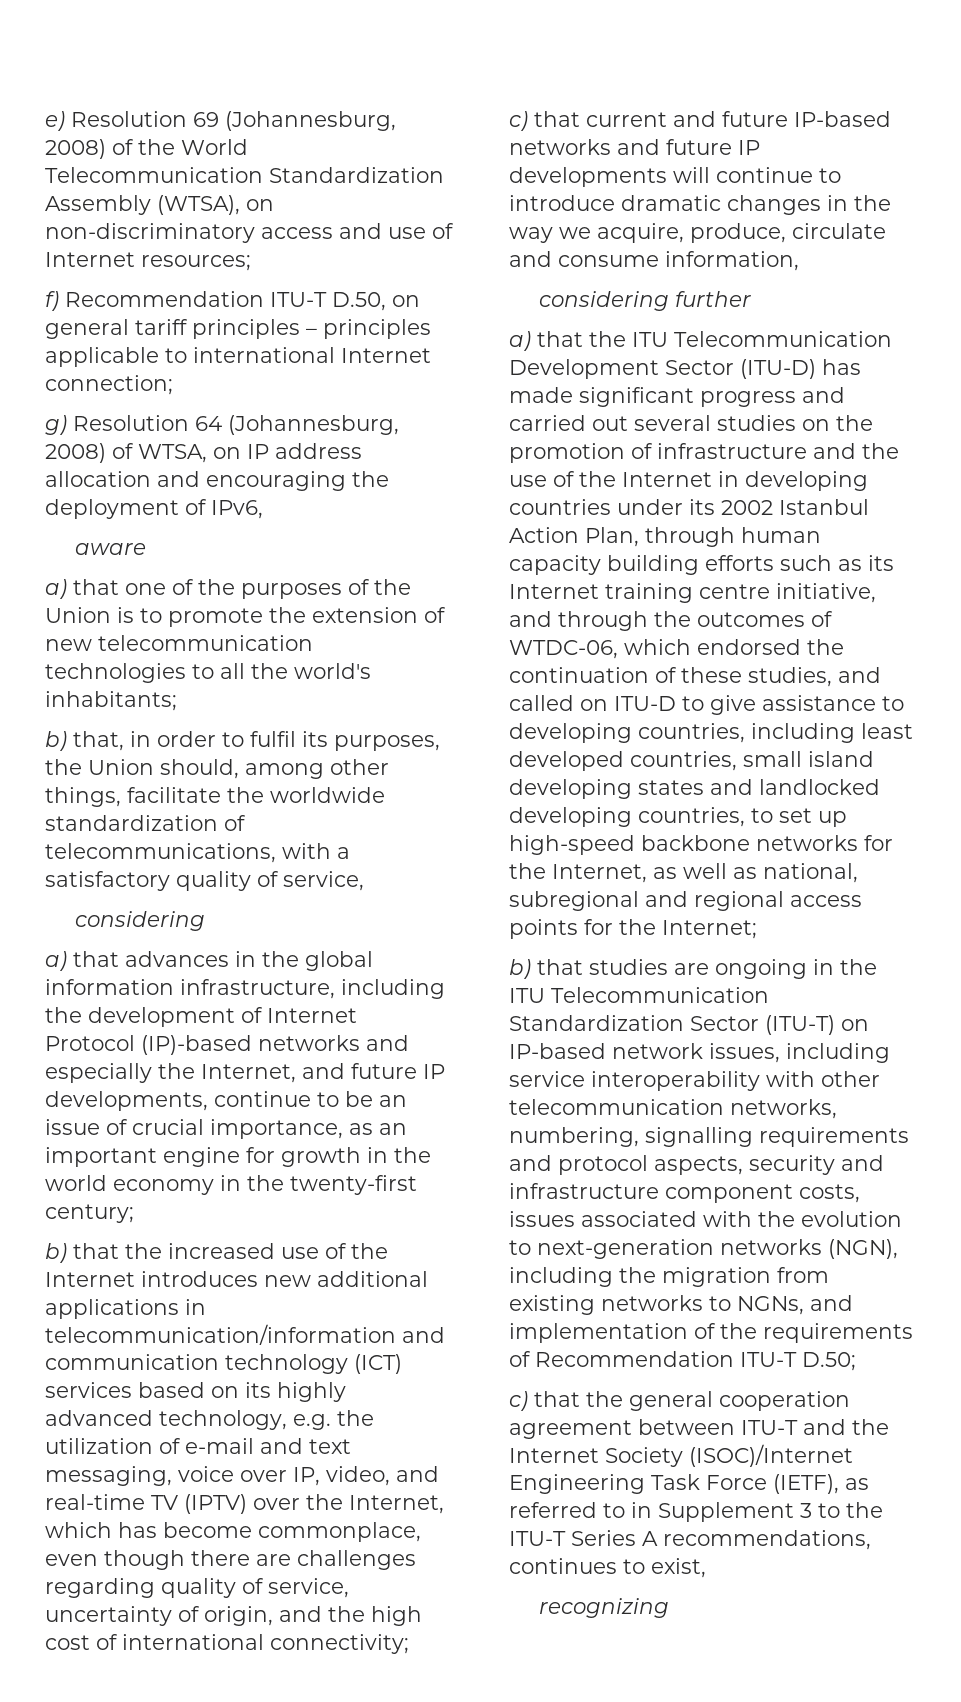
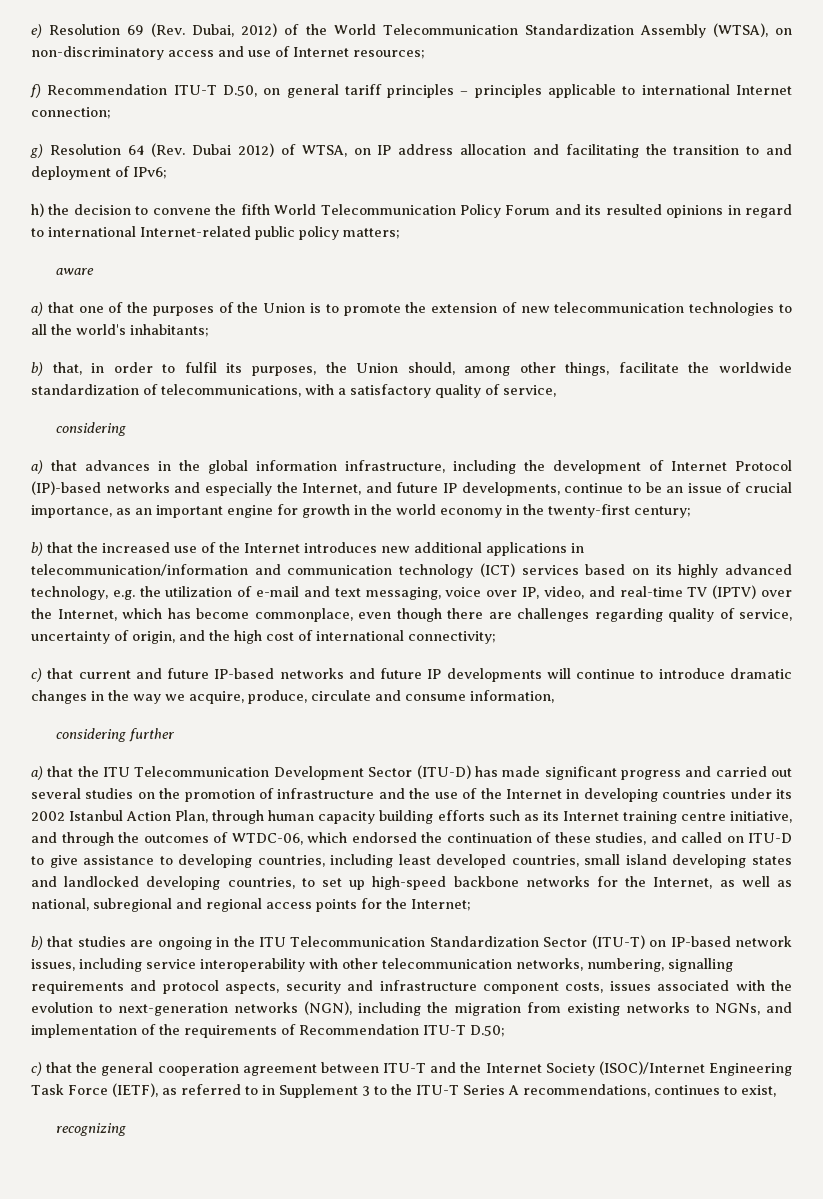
[225,111,396,131] [45,139,106,159] (Johannesburg, 2008) -> [151,23,278,37] (Rev. Dubai, 2012)
[228,415,399,435] [45,443,106,463] (Johannesburg, 2008) -> [151,143,275,157] (Rev. Dubai 2012)
[206,471,389,491] [45,499,263,519] encouraging the deployment of IPv6, -> [565,144,793,158] [31,166,167,180] [31,203,792,218] [31,226,400,240] facilitating the transition to and deployment of IPv6; // h) the decision to convene the fifth World Telecommunication Policy Forum and its resulted opinions in regard to international Internet-related public policy matters;

